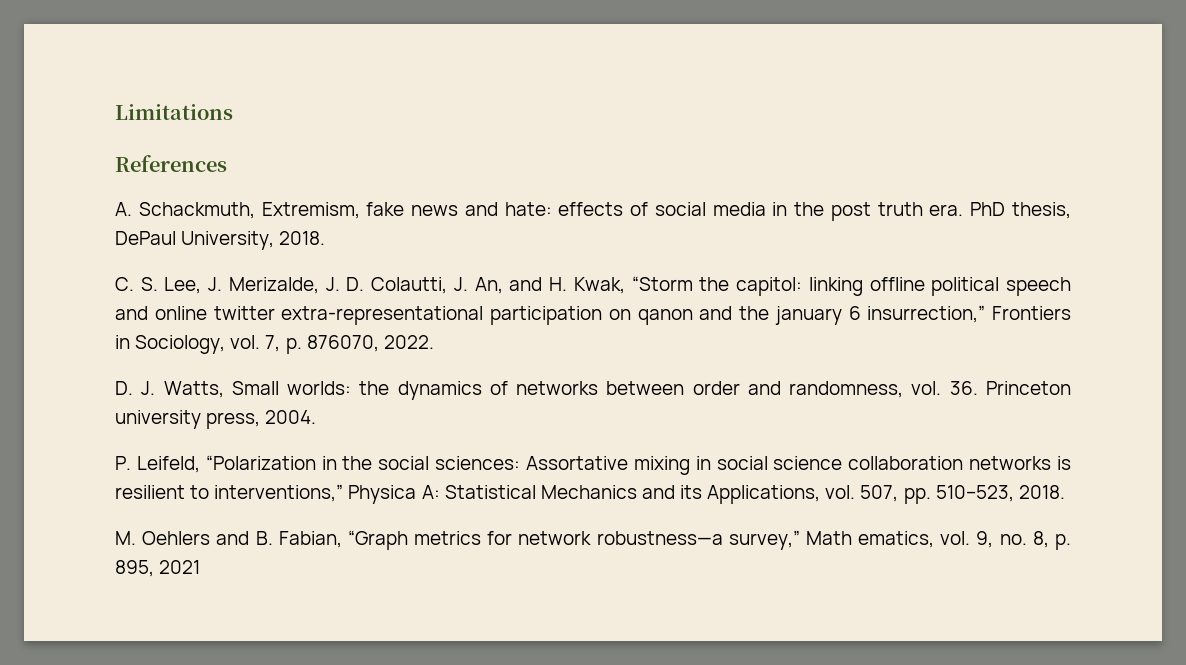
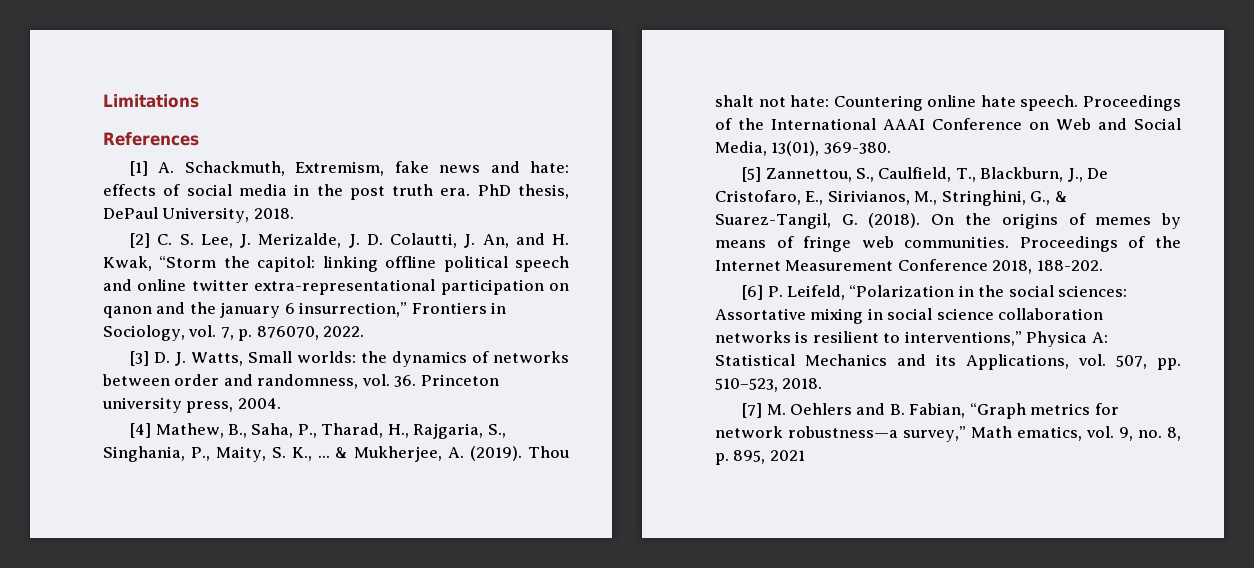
(227, 163) none -> [130,161,149,176] [1]
(326, 238) none -> [130,233,151,248] [2]
(434, 342) none -> [130,351,150,366] [3]
(317, 417) none -> [130,423,506,439] [103,446,570,462] [715,95,1181,111] [715,118,1181,130] [715,141,891,156] [742,167,1109,182] [715,190,1068,206] [715,213,1181,229] [715,236,1181,252] [715,259,1103,274] [742,285,764,300] [4] Mathew, B., Saha, P., Tharad, H., Rajgaria, S., Singhania, P., Maity, S. K., ... & Mukherjee, A. (2019). Thou shalt not hate: Countering online hate speech. Proceedings of the International AAAI Conference on Web and Social Media, 13(01), 369-380. // [5] Zannettou, S., Caulfield, T., Blackburn, J., De Cristofaro, E., Sirivianos, M., Stringhini, G., & Suarez-Tangil, G. (2018). On the origins of memes by means of fringe web communities. Proceedings of the Internet Measurement Conference 2018, 188-202. // [6]
(1065, 492) none -> [742,403,763,418] [7]

